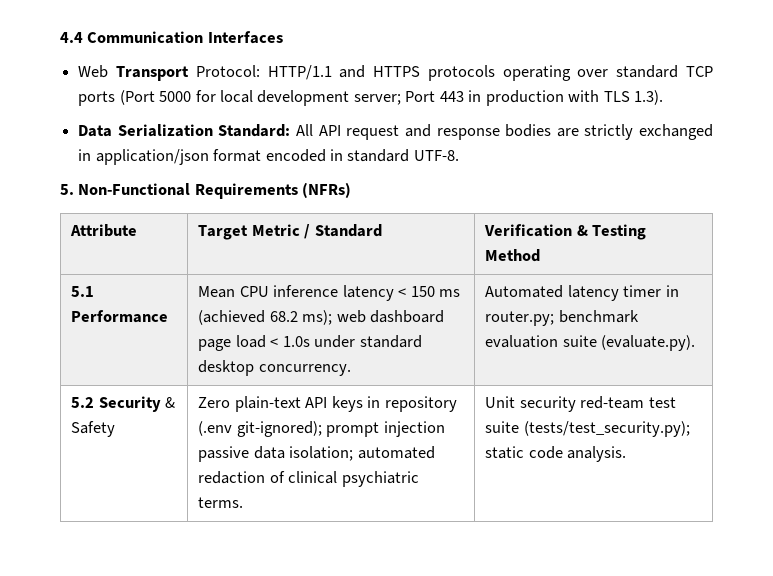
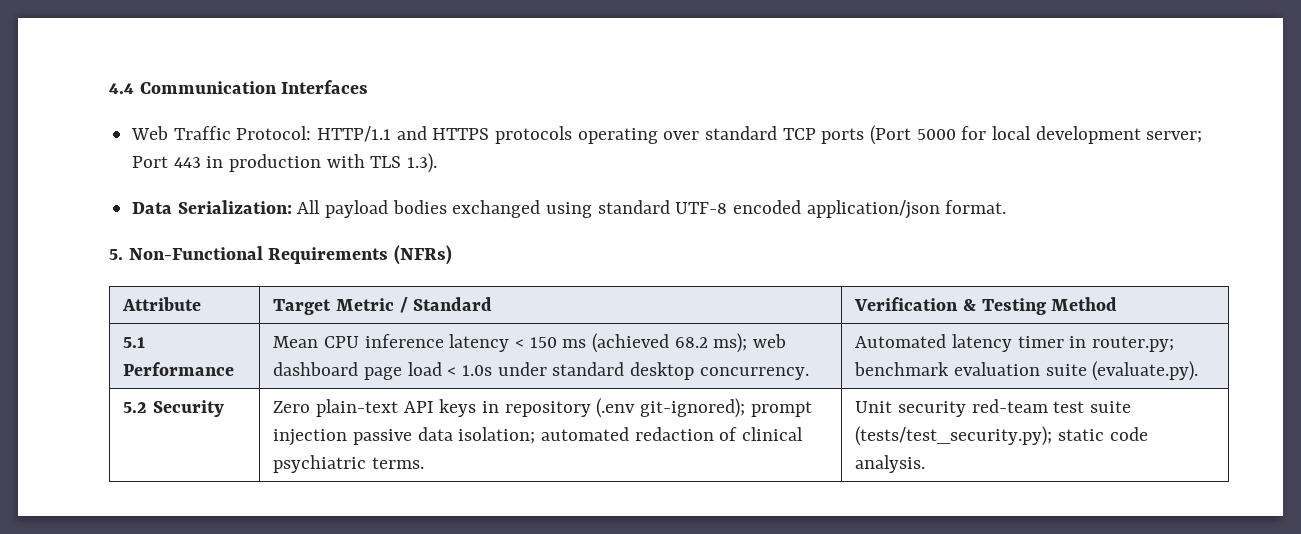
[115,66,189,81] Transport -> [173,126,231,140] Traffic
[117,124,713,140] [78,149,459,165] Serialization Standard: All API request and response bodies are strictly exchanged in application/json format encoded in standard UTF-8. -> [177,200,1007,219] Serialization: All payload bodies exchanged using standard UTF-8 encoded application/json format.
[165,397,176,408] [71,421,116,437] & Safety -> (225, 408) none

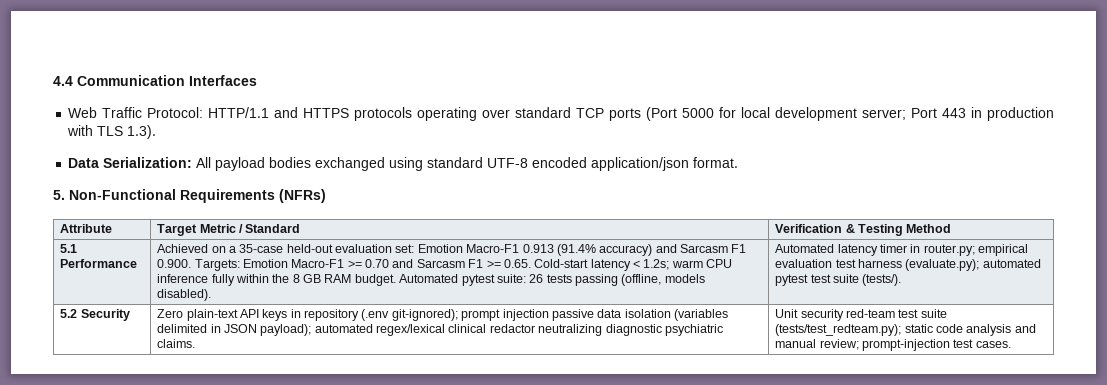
[273,333,787,353] [273,362,809,380] Mean CPU inference latency < 150 ms (achieved 68.2 ms); web dashboard page load < 1.0s under standard desktop concurrency. -> [157,244,747,256] [157,259,733,271] [157,274,705,286] [157,289,212,301] Achieved on a 35-case held-out evaluation set: Emotion Macro-F1 0.913 (91.4% accuracy) and Sarcasm F1 0.900. Targets: Emotion Macro-F1 >= 0.70 and Sarcasm F1 >= 0.65. Cold-start latency < 1.2s; warm CPU inference fully within the 8 GB RAM budget. Automated pytest suite: 26 tests passing (offline, models disabled).
[854,361,1199,381] benchmark evaluation suite (evaluate.py). -> [978,244,1029,256] [775,259,1041,271] [775,274,902,286] empirical evaluation test harness (evaluate.py); automated pytest test suite (tests/).
[458,427,804,444] [273,455,425,473] isolation; automated redaction of clinical psychiatric terms. -> [624,309,729,321] [157,324,723,336] [157,339,196,348] isolation (variables delimited in JSON payload); automated regex/lexical clinical redactor neutralizing diagnostic psychiatric claims.
[855,426,1053,446] (tests/test_security.py); -> [775,324,902,336] (tests/test_redteam.py);
[855,455,926,473] analysis. -> [966,324,1036,336] [775,339,1011,351] analysis and manual review; prompt-injection test cases.

